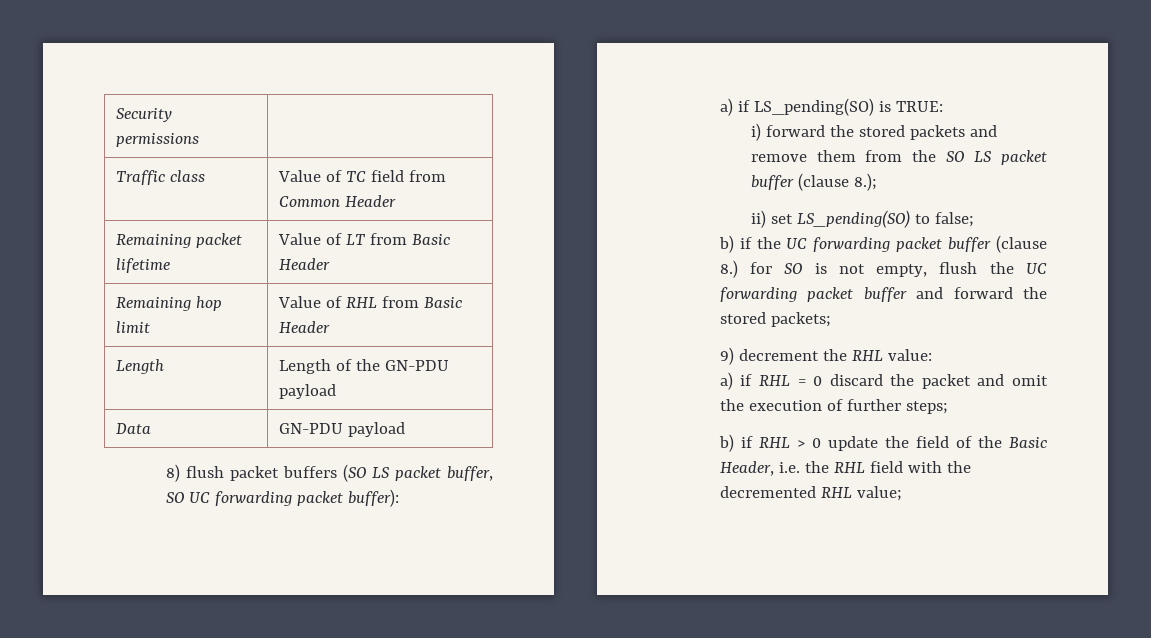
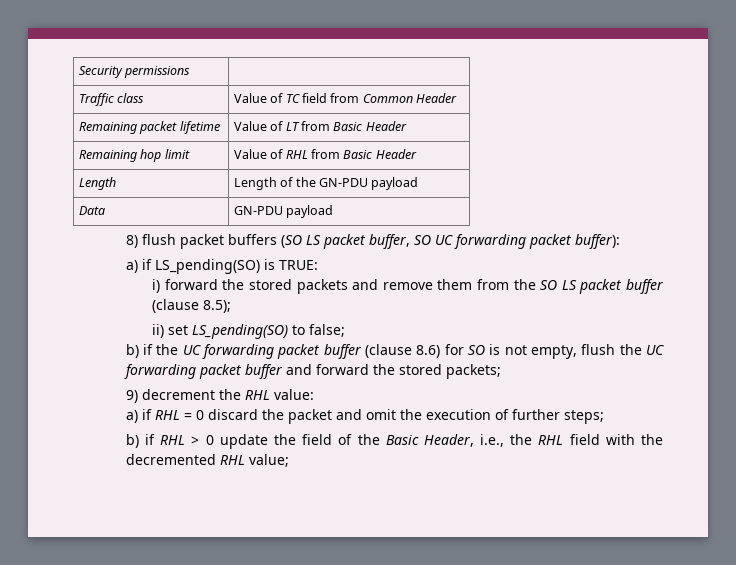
[853,173,877,191] 8.); -> [203,300,232,313] 8.5);
[719,260,738,278] 8.) -> [416,345,441,358] 8.6)
[778,462,800,473] i.e. -> [480,434,505,447] i.e.,

